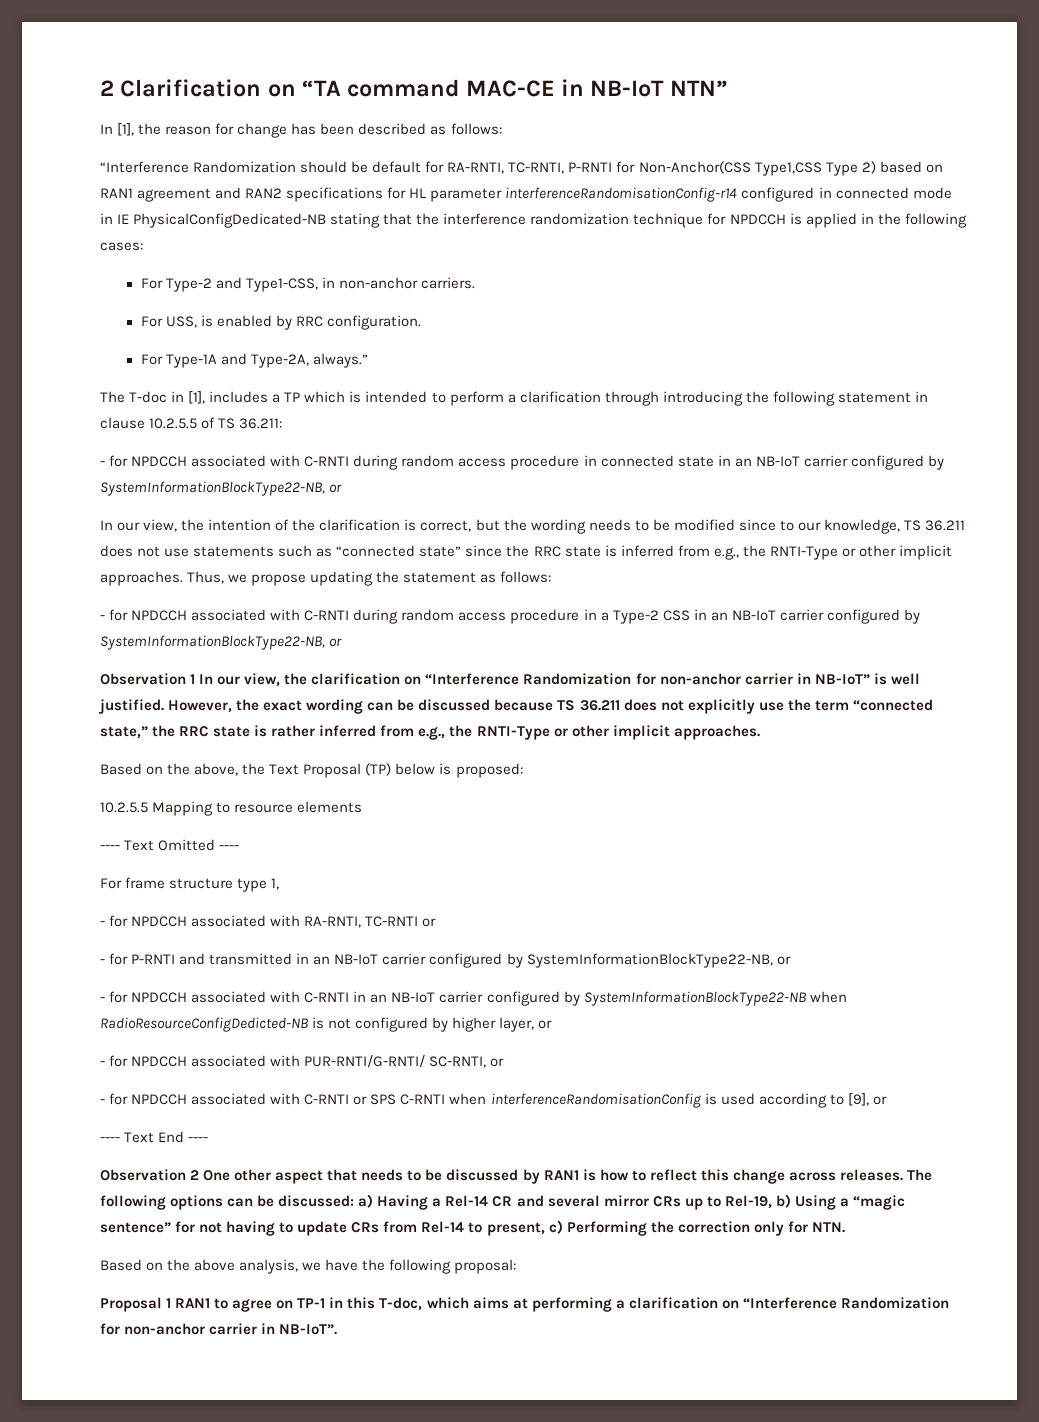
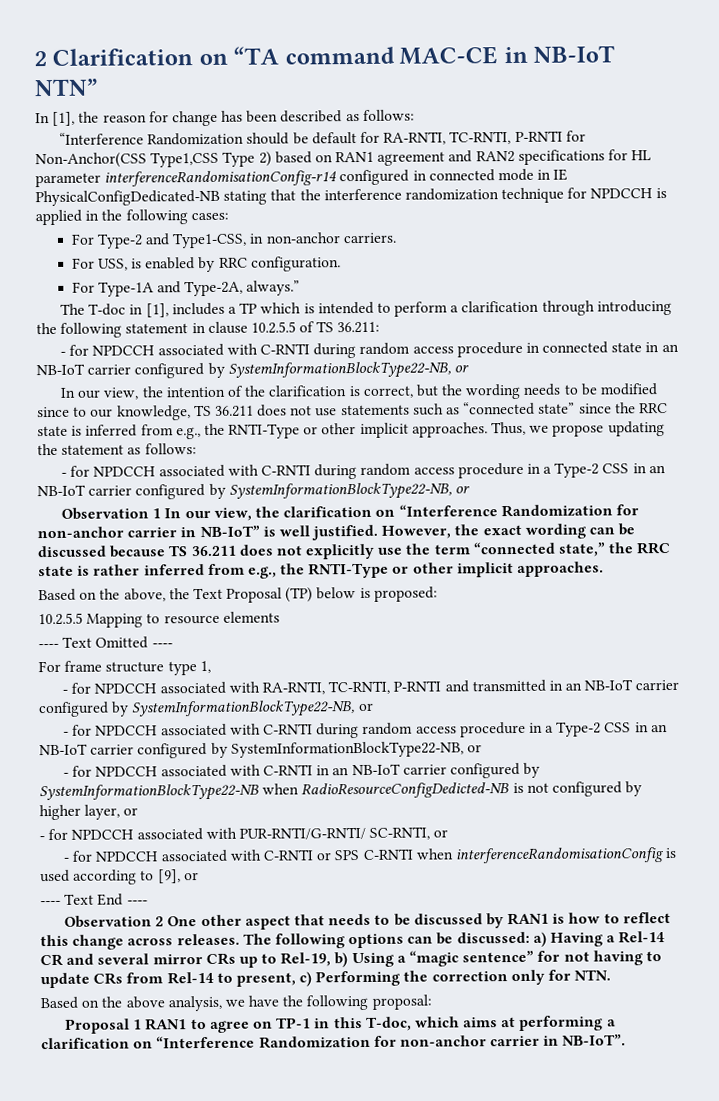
[365,916,437,927] [100,953,293,965] TC-RNTI or // - for P-RNTI and transmitted -> [328,679,680,695] [38,700,374,718] [63,721,632,739] TC-RNTI, P-RNTI and transmitted in an NB-IoT carrier configured by SystemInformationBlockType22-NB, or // - for NPDCCH associated with C-RNTI during random access procedure in a Type-2 CSS

